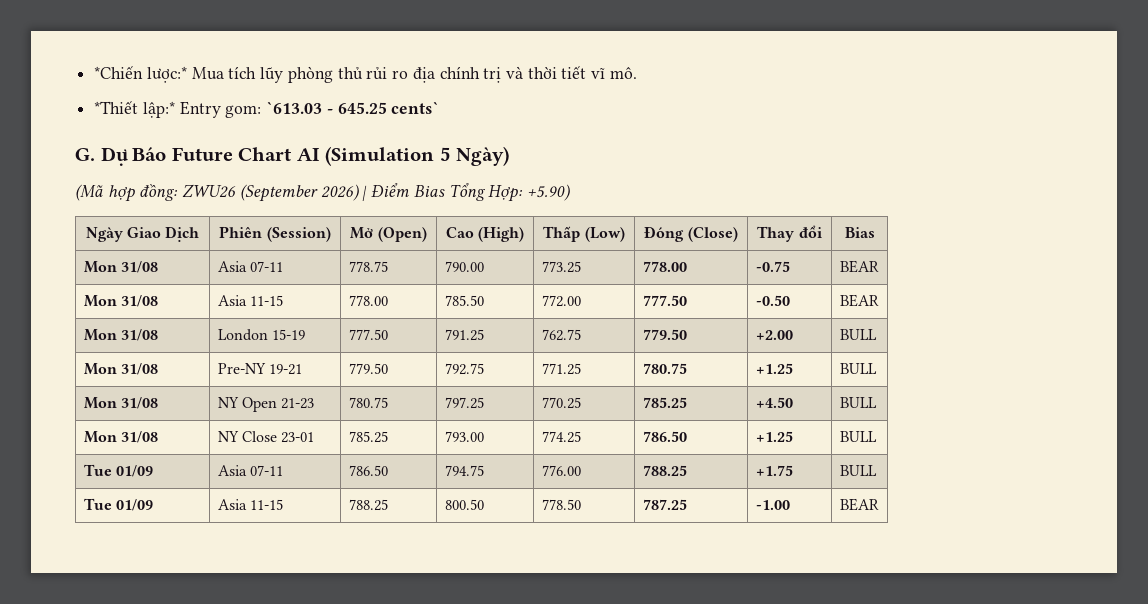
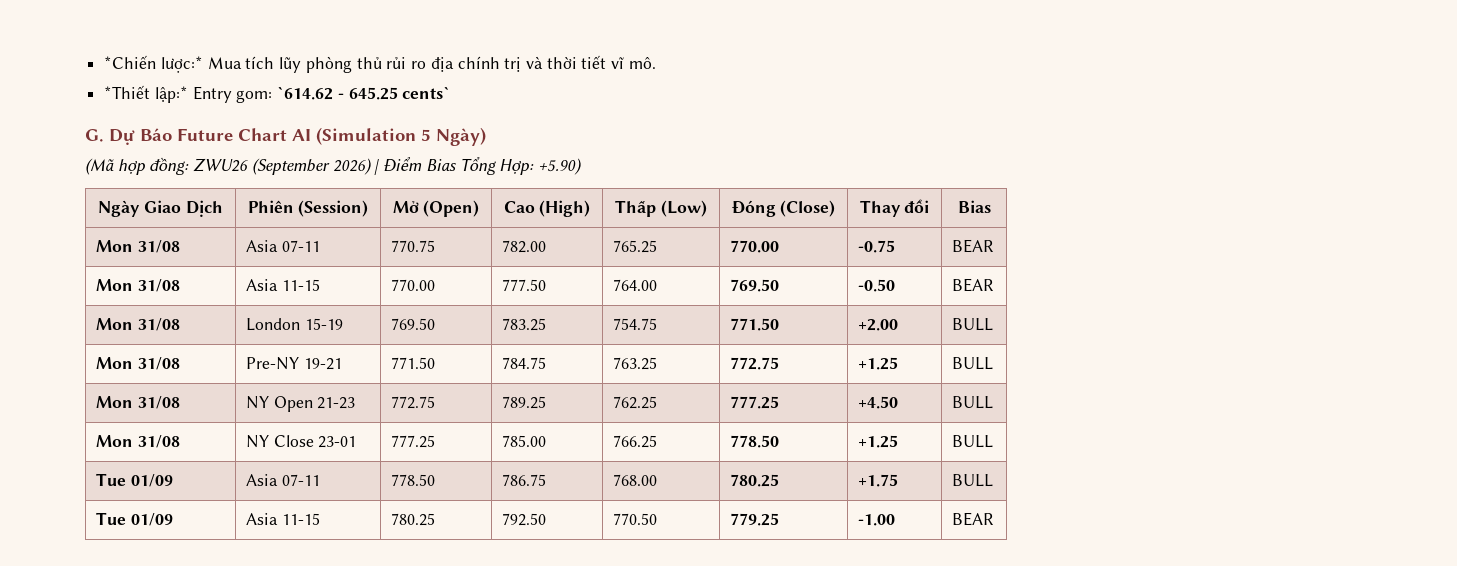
[266,102,323,114] `613.03 -> [277,86,334,100] `614.62
[348,261,388,272] [444,261,484,272] [541,261,581,273] [642,261,687,272] 778.75 | 790.00 | 773.25 | 778.00 -> [391,240,436,252] [502,240,547,253] [613,240,658,253] [730,240,780,253] 770.75 | 782.00 | 765.25 | 770.00
[348,295,388,306] [444,295,484,306] [541,295,581,307] [642,295,687,306] 778.00 | 785.50 | 772.00 | 777.50 -> [391,279,436,291] [502,279,547,291] [613,279,658,291] [730,279,780,292] 770.00 | 777.50 | 764.00 | 769.50
[348,329,388,340] [444,329,484,341] [541,329,581,341] [642,329,687,340] 777.50 | 791.25 | 762.75 | 779.50 -> [391,318,436,330] [502,318,547,331] [613,318,658,330] [730,318,780,331] 769.50 | 783.25 | 754.75 | 771.50
[348,363,388,374] [444,363,484,375] [541,363,581,375] [642,363,687,374] 779.50 | 792.75 | 771.25 | 780.75 -> [391,357,436,369] [502,357,547,369] [613,357,658,370] [730,357,780,370] 771.50 | 784.75 | 763.25 | 772.75
[348,397,388,408] [444,397,484,409] [541,397,581,409] [642,397,687,408] 780.75 | 797.25 | 770.25 | 785.25 -> [391,396,436,409] [502,396,547,409] [613,396,658,409] [730,396,780,409] 772.75 | 789.25 | 762.25 | 777.25
[348,431,388,443] [444,431,484,442] [541,431,581,443] [642,431,687,442] 785.25 | 793.00 | 774.25 | 786.50 -> [391,435,436,448] [502,435,547,447] [613,435,658,448] [730,435,780,448] 777.25 | 785.00 | 766.25 | 778.50
[348,465,388,476] [444,465,484,476] [541,465,581,476] [642,465,687,476] 786.50 | 794.75 | 776.00 | 788.25 -> [391,474,436,486] [502,474,547,486] [613,474,658,486] [730,474,780,487] 778.50 | 786.75 | 768.00 | 780.25
[348,499,388,511] [444,499,484,510] [541,499,581,510] [642,499,687,510] 788.25 | 800.50 | 778.50 | 787.25 -> [391,513,436,526] [502,513,547,526] [613,513,658,525] [730,513,780,526] 780.25 | 792.50 | 770.50 | 779.25

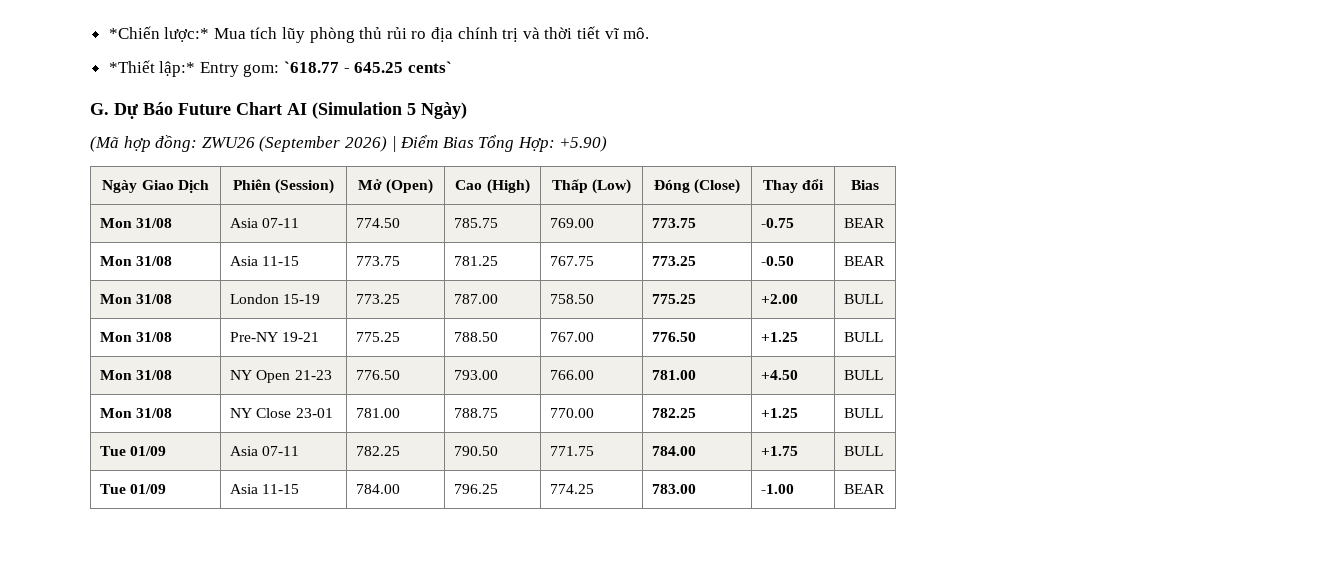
[277,86,334,100] `614.62 -> [284,61,340,73] `618.77
[391,240,436,252] [502,240,547,253] [613,240,658,253] [730,240,780,253] 770.75 | 782.00 | 765.25 | 770.00 -> [356,218,401,228] [454,218,499,228] [550,218,595,228] [652,218,697,228] 774.50 | 785.75 | 769.00 | 773.75
[391,279,436,291] [502,279,547,291] [613,279,658,291] [730,279,780,292] 770.00 | 777.50 | 764.00 | 769.50 -> [356,256,401,266] [454,256,499,266] [550,256,595,266] [652,256,697,266] 773.75 | 781.25 | 767.75 | 773.25
[391,318,436,330] [502,318,547,331] [613,318,658,330] [730,318,780,331] 769.50 | 783.25 | 754.75 | 771.50 -> [356,294,401,304] [454,294,499,304] [550,294,595,304] [652,294,697,304] 773.25 | 787.00 | 758.50 | 775.25
[391,357,436,369] [502,357,547,369] [613,357,658,370] [730,357,780,370] 771.50 | 784.75 | 763.25 | 772.75 -> [356,332,401,342] [454,332,499,342] [550,332,595,342] [652,332,697,342] 775.25 | 788.50 | 767.00 | 776.50
[391,396,436,409] [502,396,547,409] [613,396,658,409] [730,396,780,409] 772.75 | 789.25 | 762.25 | 777.25 -> [356,370,401,380] [454,370,499,380] [550,370,595,380] [652,370,697,380] 776.50 | 793.00 | 766.00 | 781.00
[391,435,436,448] [502,435,547,447] [613,435,658,448] [730,435,780,448] 777.25 | 785.00 | 766.25 | 778.50 -> [356,408,401,418] [454,408,499,418] [550,408,595,418] [652,408,697,418] 781.00 | 788.75 | 770.00 | 782.25
[391,474,436,486] [502,474,547,486] [613,474,658,486] [730,474,780,487] 778.50 | 786.75 | 768.00 | 780.25 -> [356,446,401,456] [454,446,499,456] [550,446,595,456] [652,446,697,456] 782.25 | 790.50 | 771.75 | 784.00
[391,513,436,526] [502,513,547,526] [613,513,658,525] [730,513,780,526] 780.25 | 792.50 | 770.50 | 779.25 -> [356,484,401,494] [454,484,499,494] [550,484,595,494] [652,484,697,494] 784.00 | 796.25 | 774.25 | 783.00

